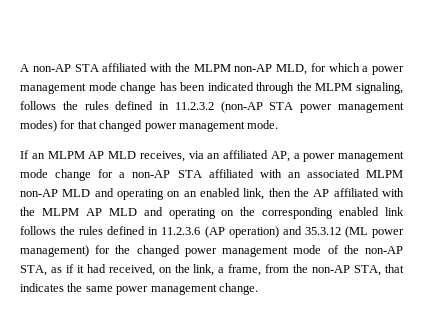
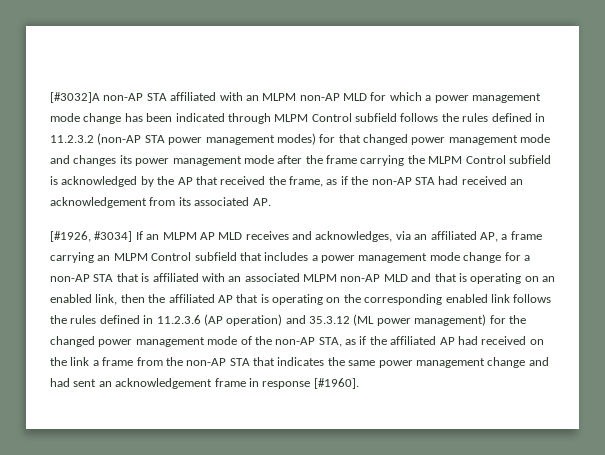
[20,63,307,75] A non-AP STA affiliated with the MLPM non-AP MLD, -> [50,92,367,103] [#3032]A non-AP STA affiliated with an MLPM non-AP MLD
[296,82,403,94] the MLPM signaling, -> [274,113,397,122] MLPM Control subfield
[247,120,279,129] mode. // -> [520,134,551,143] [50,155,551,166] [50,176,523,187] [50,197,271,208] [50,231,133,242] mode and changes its power management mode after the frame carrying the MLPM Control subfield is acknowledged by the AP that received the frame, as if the non-AP STA had received an acknowledgement from its associated AP. // [#1926, #3034]
[139,151,185,162] receives, -> [245,231,393,242] receives and acknowledges,
(300, 156) none -> [510,231,542,240] [50,252,318,263] frame carrying an MLPM Control subfield that includes a
(202, 174) none -> [116,273,150,282] that is
(114, 192) none -> [434,273,467,282] that is
[313,188,404,197] [20,207,163,216] AP affiliated with the MLPM AP MLD and -> [168,294,269,303] affiliated AP that is
[76,264,262,276] it had received, on the link, a frame, -> [369,336,544,345] [50,357,134,366] the affiliated AP had received on the link a frame
[354,265,382,276] STA, -> [229,358,250,366] STA
[218,283,258,295] change. -> [487,357,549,368] [50,378,359,389] change and had sent an acknowledgement frame in response [#1960].

